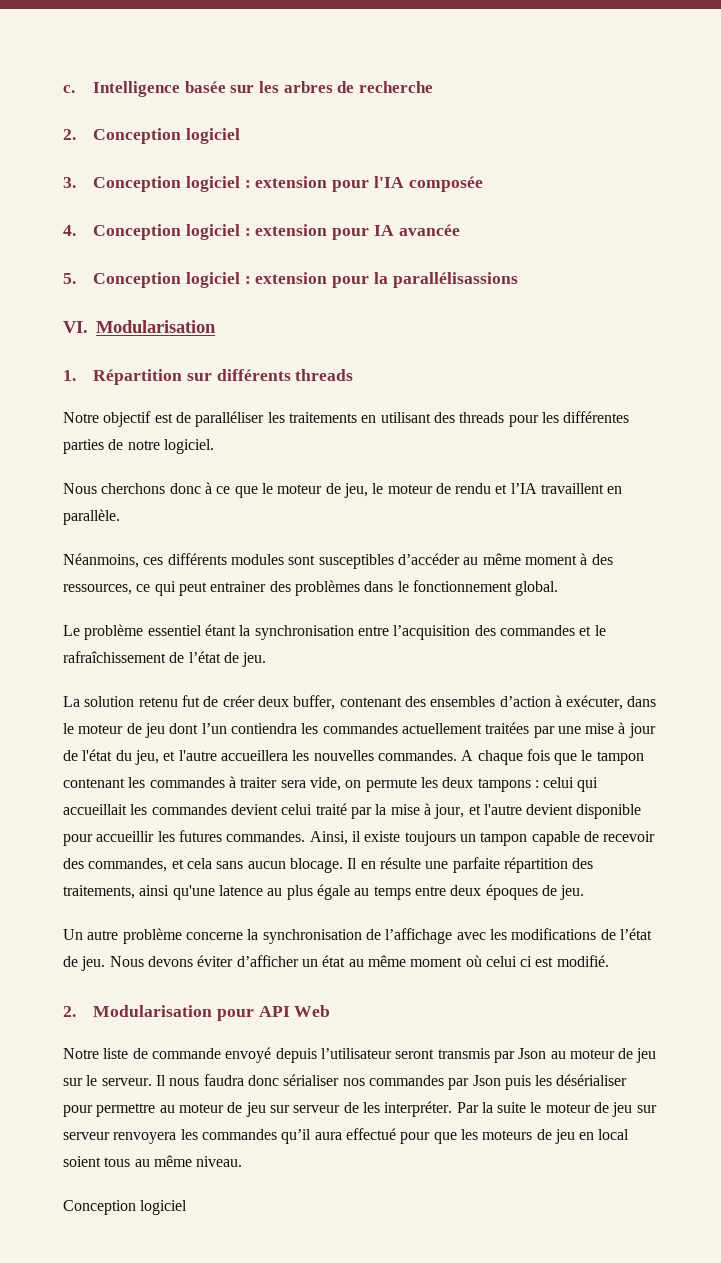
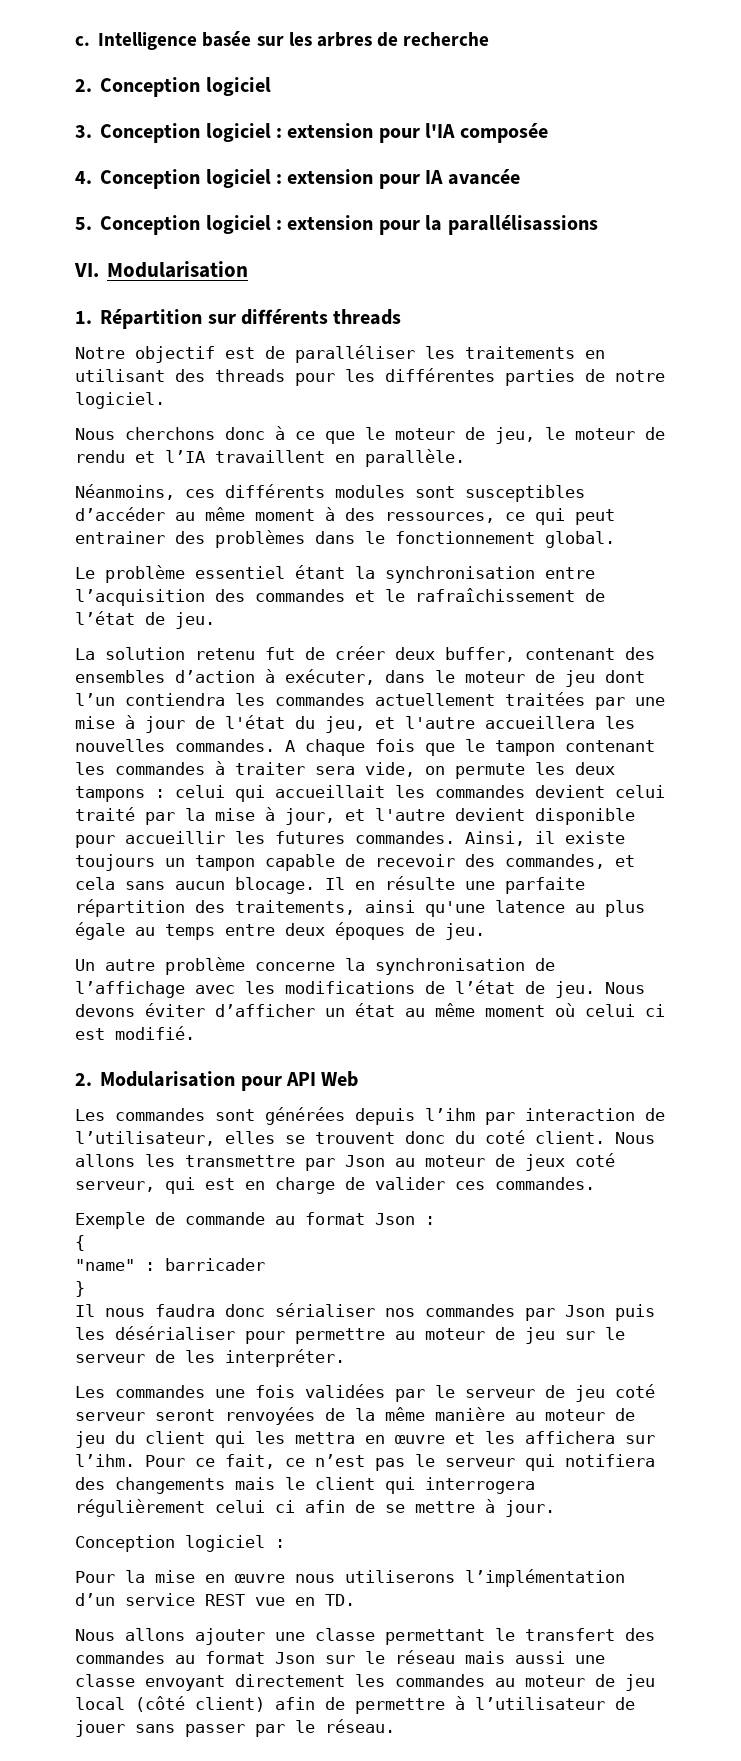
[63,1047,490,1063] Notre liste de commande envoyé depuis l’utilisateur seront transmis -> [75,1107,665,1125] [75,1130,655,1146] [75,1154,295,1167] Les commandes sont générées depuis l’ihm par interaction de l’utilisateur, elles se trouvent donc du coté client. Nous allons les transmettre
[636,1048,657,1063] [63,1075,152,1086] jeu sur le serveur. -> [525,1153,615,1171] [75,1177,595,1194] [75,1212,435,1229] [75,1235,85,1251] [75,1258,265,1271] [75,1281,85,1297] jeux coté serveur, qui est en charge de valider ces commandes. // Exemple de commande au format Json : // { // "name" : barricader // } //
(290, 1109) none -> [605,1327,625,1340] le
[456,1102,657,1117] [63,1128,630,1144] [63,1155,243,1167] [63,1200,188,1215] Par la suite le moteur de jeu sur serveur renvoyera les commandes qu’il aura effectué pour que les moteurs de jeu en local soient tous au même niveau. // Conception logiciel -> [75,1384,655,1402] [75,1407,635,1425] [75,1431,655,1448] [75,1454,655,1471] [75,1477,535,1494] [75,1499,555,1517] [75,1535,285,1552] [75,1569,625,1587] [75,1593,355,1606] [75,1628,655,1645] [75,1650,605,1664] [75,1674,655,1691] [75,1696,635,1714] [75,1719,395,1737] // Les commandes une fois validées par le serveur de jeu coté serveur seront renvoyées de la même manière au moteur de jeu du client qui les mettra en œuvre et les affichera sur l’ihm. Pour ce fait, ce n’est pas le serveur qui notifiera des changements mais le client qui interrogera régulièrement celui ci afin de se mettre à jour. // Conception logiciel : // Pour la mise en œuvre nous utiliserons l’implémentation d’un service REST vue en TD. // Nous allons ajouter une classe permettant le transfert des commandes au format Json sur le réseau mais aussi une classe envoyant directement les commandes au moteur de jeu local (côté client) afin de permettre à l’utilisateur de jouer sans passer par le réseau.

